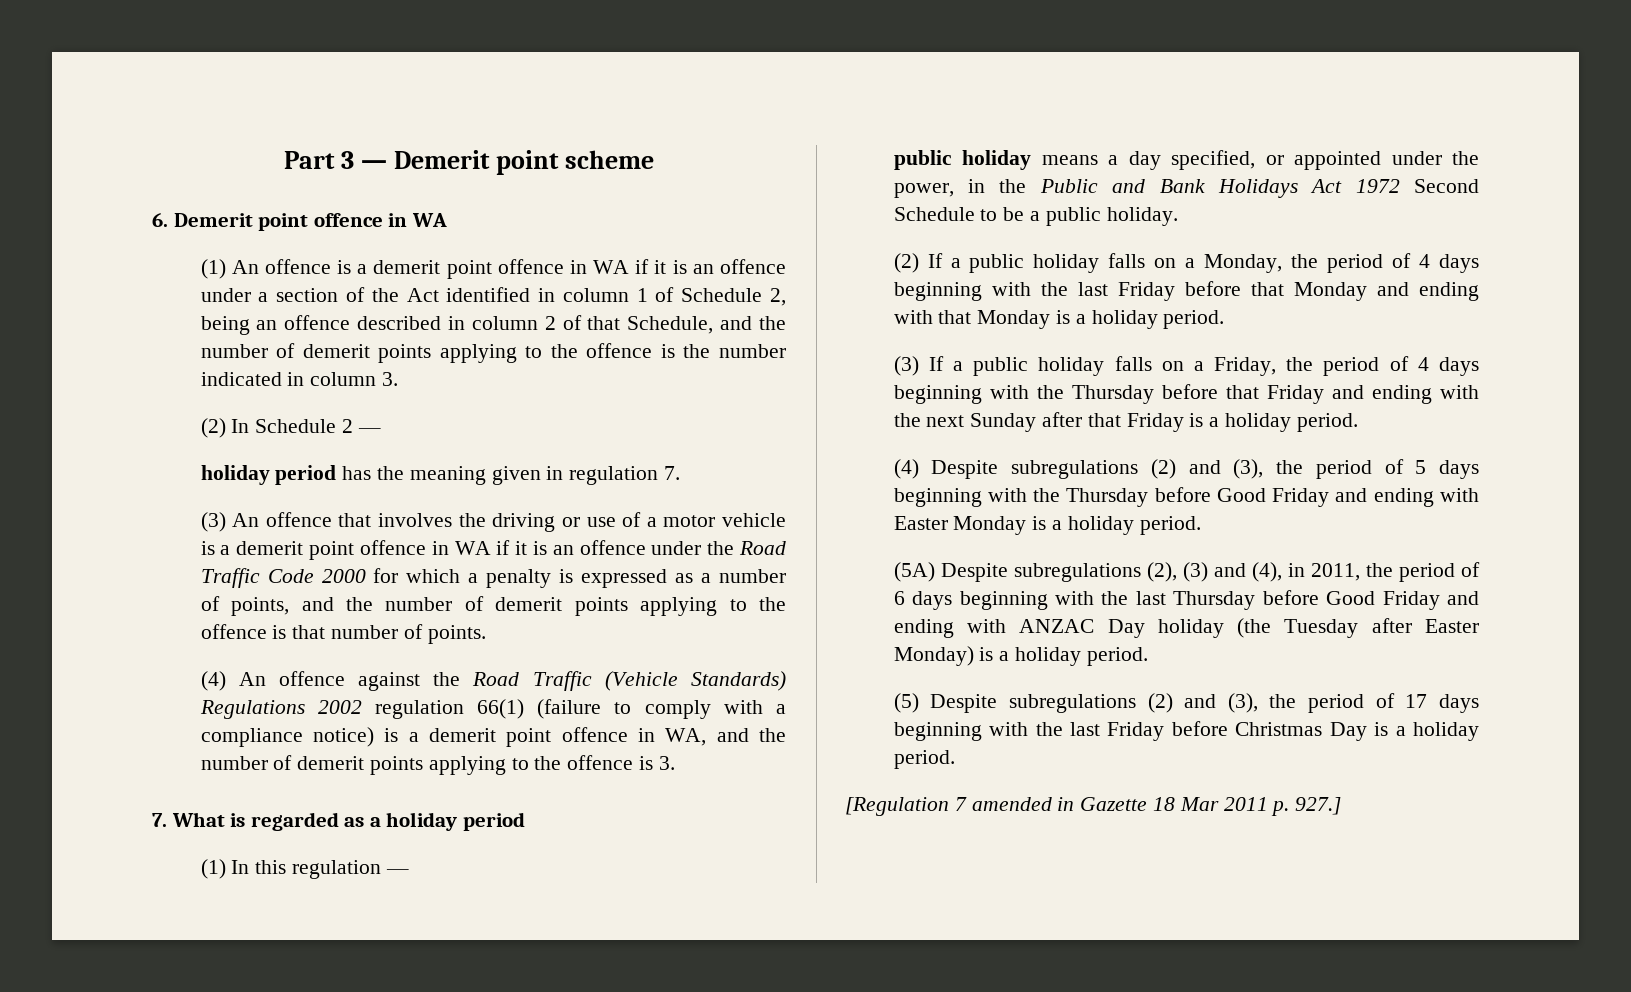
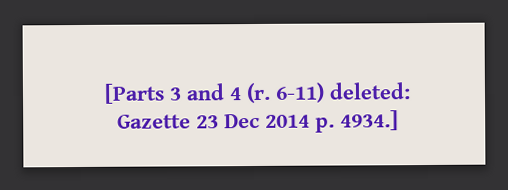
[283,150,655,175] [152,213,447,231] [200,259,787,279] [200,287,786,306] [200,315,787,335] [200,343,786,363] [200,372,399,386] [200,418,381,438] [200,465,681,485] [200,512,786,532] [200,540,786,560] [200,568,786,588] [200,596,786,616] [200,624,486,644] [200,671,786,691] [199,699,786,719] [200,727,786,747] [200,755,675,775] [152,812,525,831] [200,859,409,879] [893,150,1479,170] [893,179,1479,198] [893,207,1178,226] [893,253,1479,273] [893,281,1479,301] [893,310,1225,329] [893,356,1479,376] [893,384,1479,404] [893,412,1358,432] [893,459,1479,479] [893,487,1479,507] [893,516,1201,535] [893,562,1480,582] [893,590,1479,610] [893,618,1479,638] [893,646,1148,666] [893,693,1479,713] [893,721,1479,741] [893,750,955,769] [845,797,1342,816] Part 3 — Demerit point scheme // 6. Demerit point offence in WA // (1) An offence is a demerit point offence in WA if it is an offence under a section of the Act identified in column 1 of Schedule 2, being an offence described in column 2 of that Schedule, and the number of demerit points applying to the offence is the number indicated in column 3. // (2) In Schedule 2 — // holiday period has the meaning given in regulation 7. // (3) An offence that involves the driving or use of a motor vehicle is a demerit point offence in WA if it is an offence under the Road Traffic Code 2000 for which a penalty is expressed as a number of points, and the number of demerit points applying to the offence is that number of points. // (4) An offence against the Road Traffic (Vehicle Standards) Regulations 2002 regulation 66(1) (failure to comply with a compliance notice) is a demerit point offence in WA, and the number of demerit points applying to the offence is 3. // 7. What is regarded as a holiday period // (1) In this regulation — // public holiday means a day specified, or appointed under the power, in the Public and Bank Holidays Act 1972 Second Schedule to be a public holiday. // (2) If a public holiday falls on a Monday, the period of 4 days beginning with the last Friday before that Monday and ending with that Monday is a holiday period. // (3) If a public holiday falls on a Friday, the period of 4 days beginning with the Thursday before that Friday and ending with the next Sunday after that Friday is a holiday period. // (4) Despite subregulations (2) and (3), the period of 5 days beginning with the Thursday before Good Friday and ending with Easter Monday is a holiday period. // (5A) Despite subregulations (2), (3) and (4), in 2011, the period of 6 days beginning with the last Thursday before Good Friday and ending with ANZAC Day holiday (the Tuesday after Easter Monday) is a holiday period. // (5) Despite subregulations (2) and (3), the period of 17 days beginning with the last Friday before Christmas Day is a holiday period. // [Regulation 7 amended in Gazette 18 Mar 2011 p. 927.] -> [104,82,411,104] [117,110,399,133] [Parts 3 and 4 (r. 6-11) deleted: Gazette 23 Dec 2014 p. 4934.]

